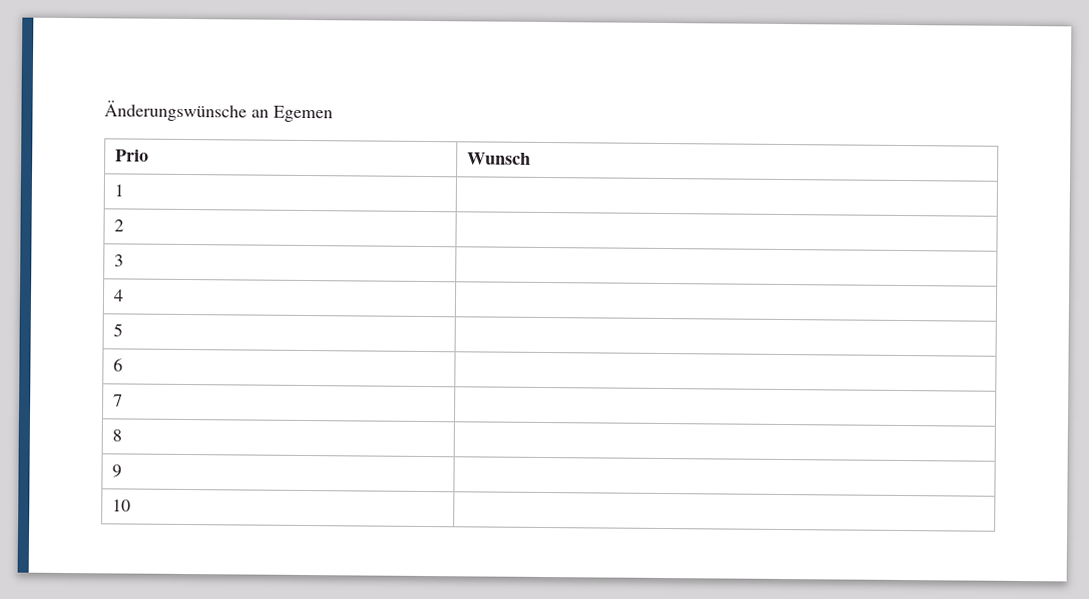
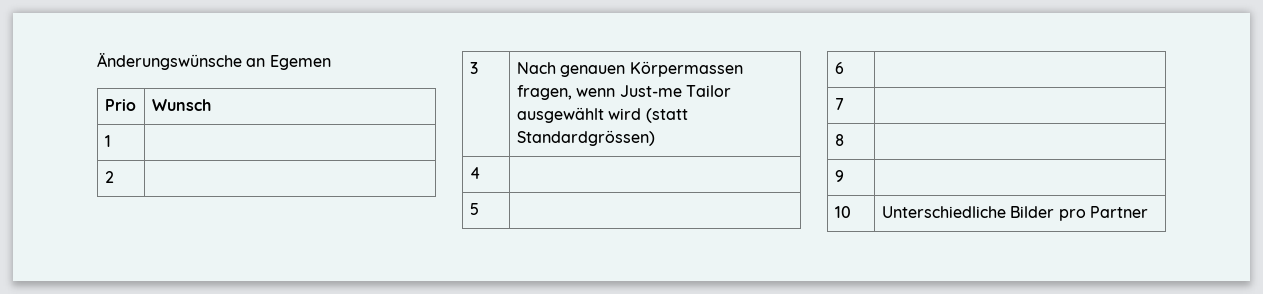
(125, 260) none -> [516,61,743,77] [516,85,731,100] [516,107,688,123] [516,130,655,146] Nach genauen Körpermassen fragen, wenn Just-me Tailor ausgewählt wird (statt Standardgrössen)
(132, 505) none -> [881,206,1148,221] Unterschiedliche Bilder pro Partner

